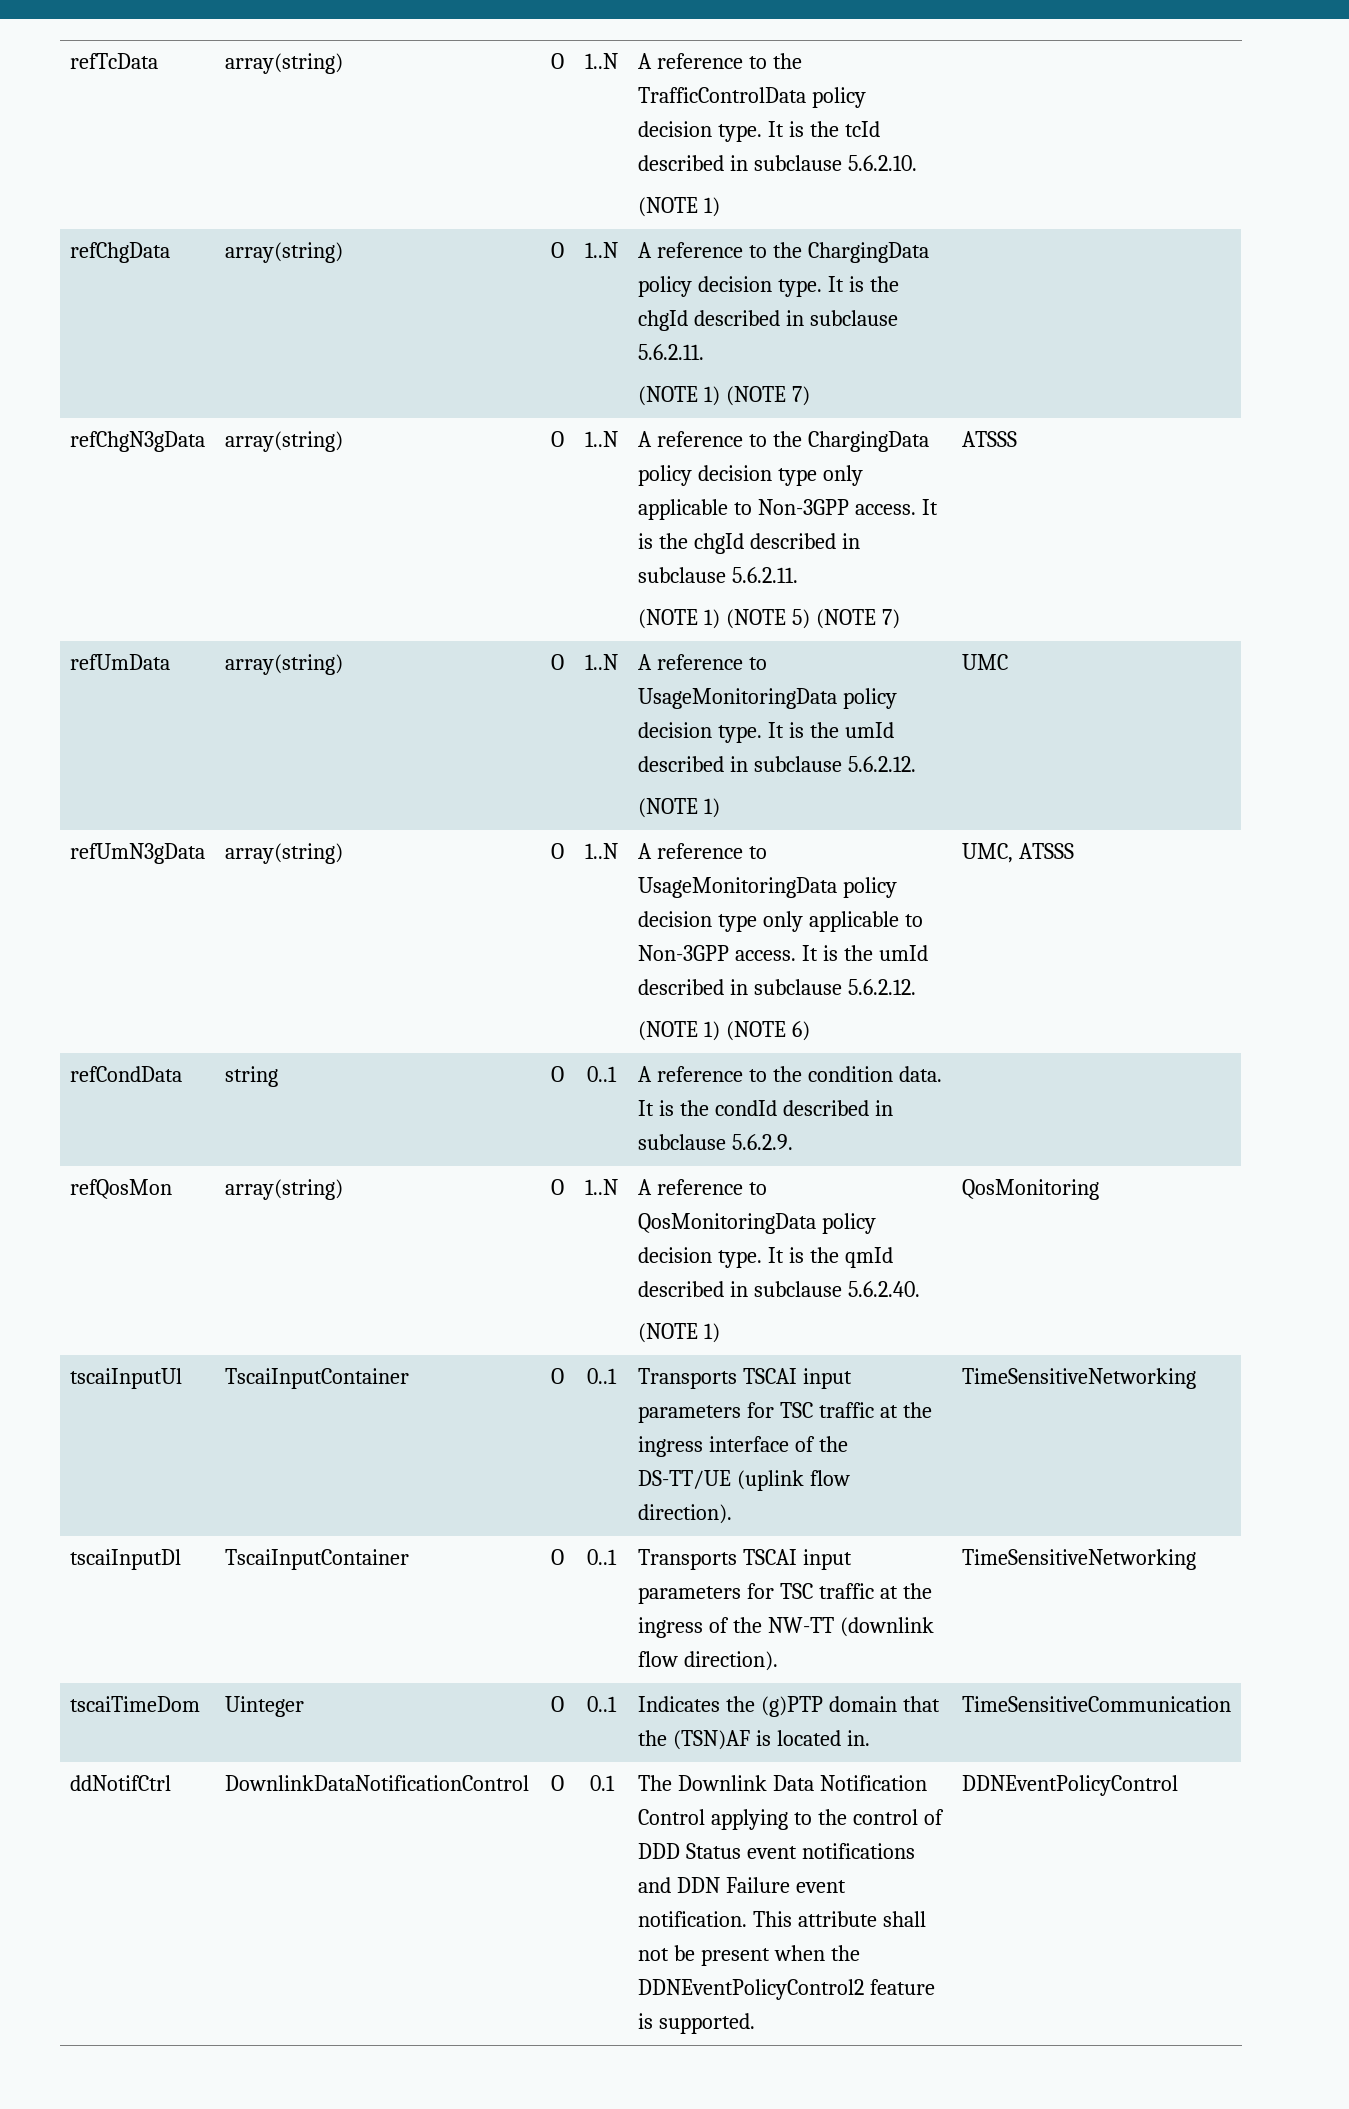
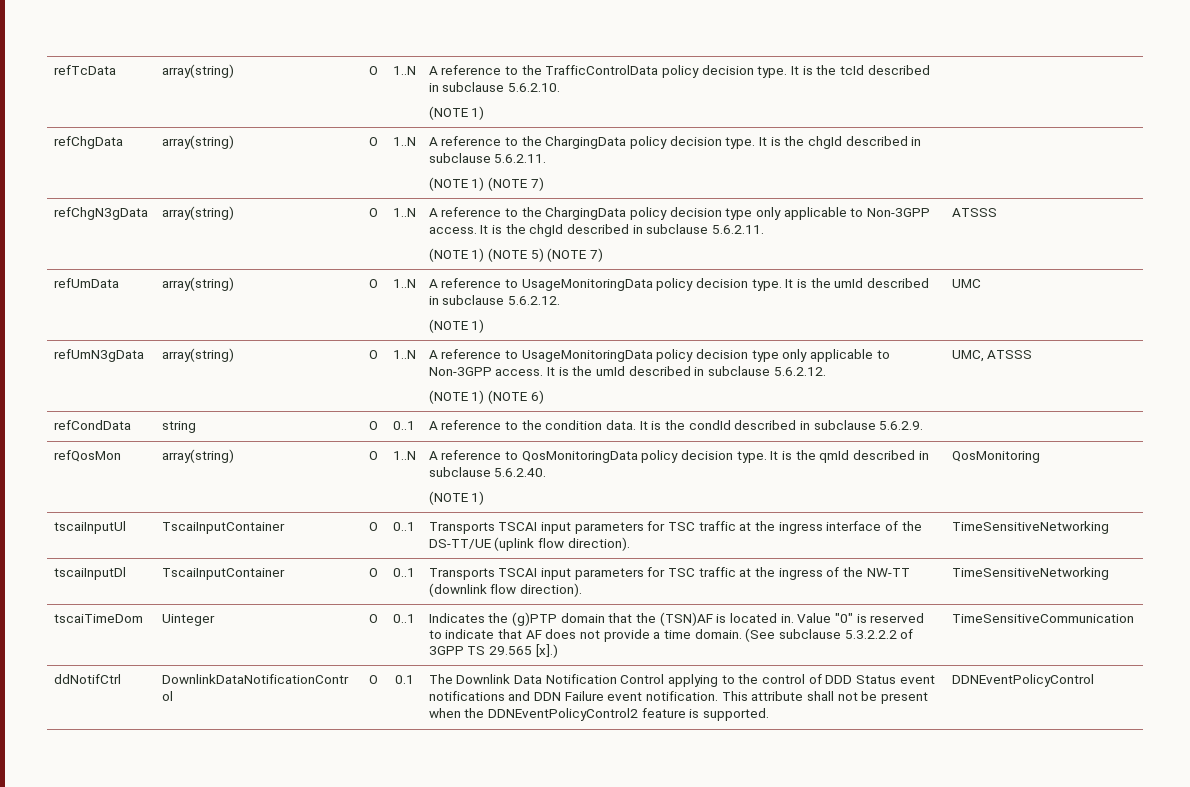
(870, 1738) none -> [797,613,925,623] [428,628,914,642] [428,644,558,658] Value "0" is reserved to indicate that AF does not provide a time domain. (See subclause 5.3.2.2.2 of 3GPP TS 29.565 [x].)

